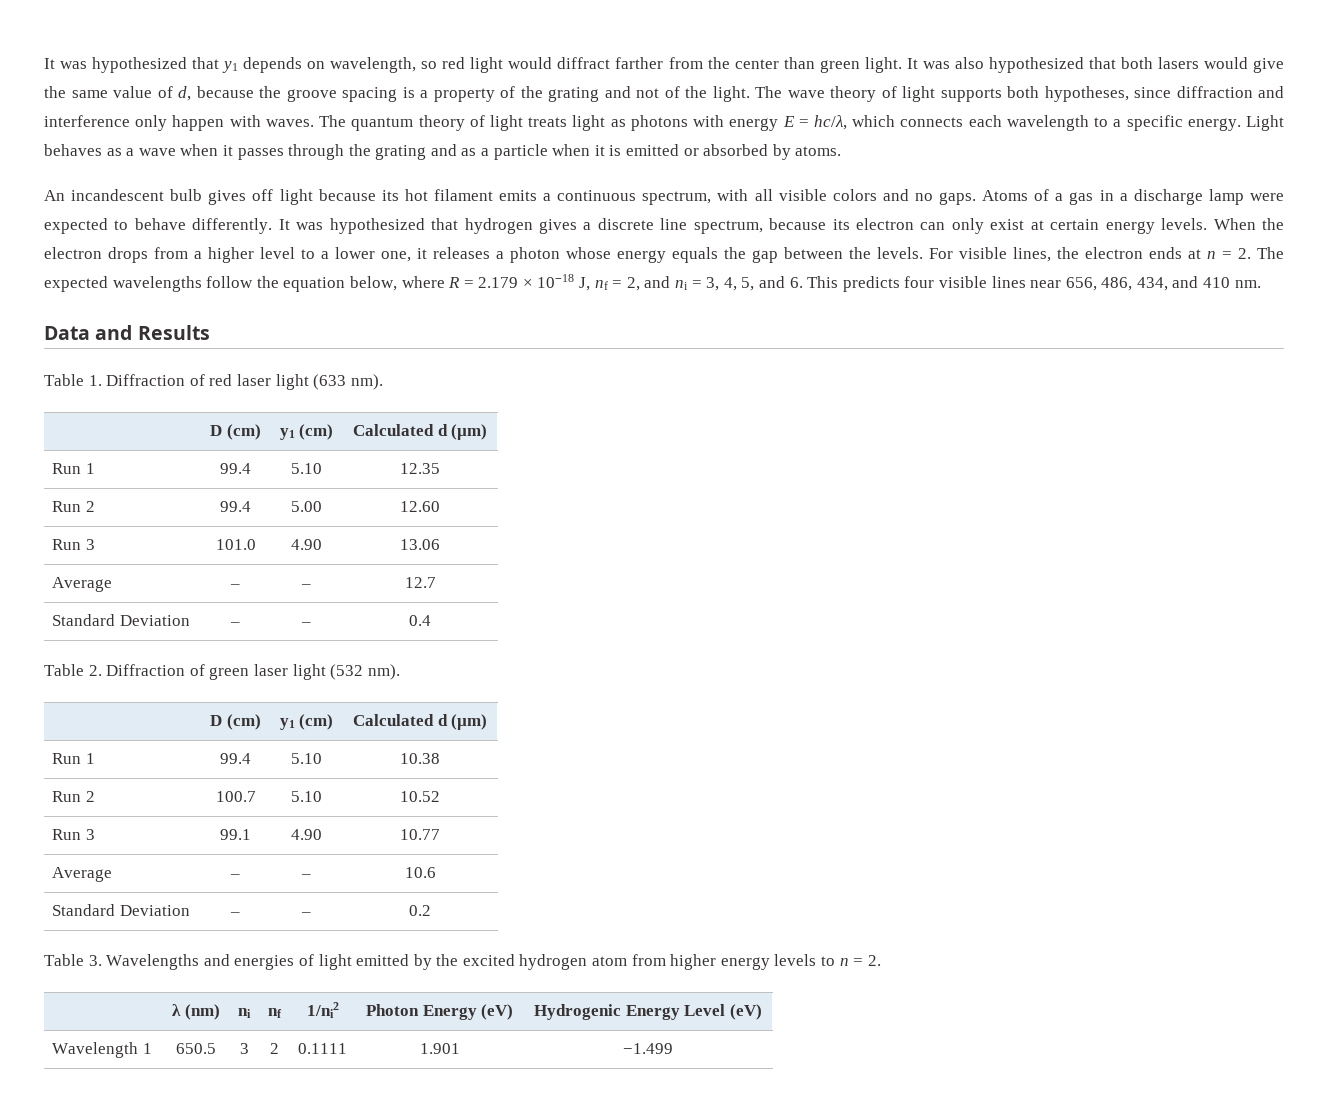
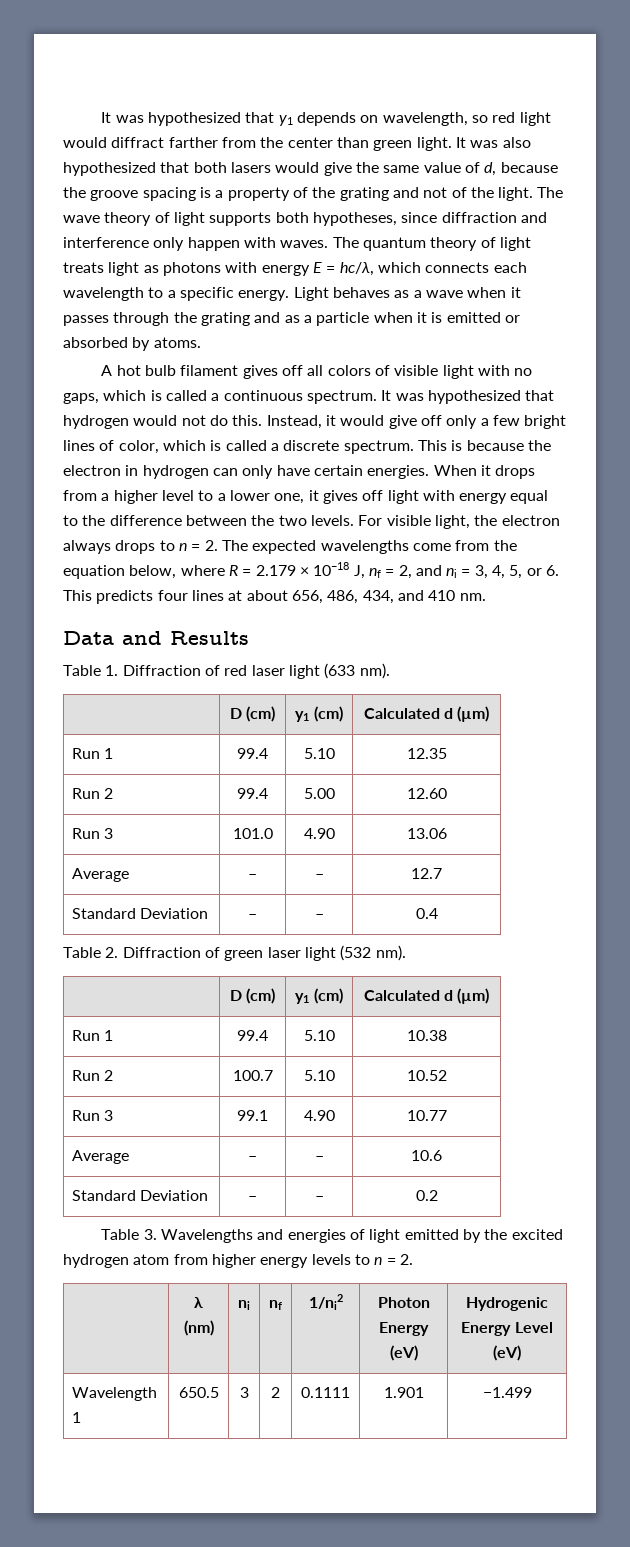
[44,189,1285,205] [44,218,273,234] An incandescent bulb gives off light because its hot filament emits a continuous spectrum, with all visible colors and no gaps. Atoms of a gas in a discharge lamp were expected to behave differently. -> [101,365,533,379] [63,390,377,404] A hot bulb filament gives off all colors of visible light with no gaps, which is called a continuous spectrum.
[538,218,1285,234] [44,247,102,259] gives a discrete line spectrum, because its electron can only exist at certain energy levels. When the electron -> [133,415,567,429] [63,440,551,454] [63,465,491,479] would not do this. Instead, it would give off only a few bright lines of color, which is called a discrete spectrum. This is because the electron in hydrogen can only have certain energies. When it
[433,247,778,263] releases a photon whose energy equals the gap -> [322,490,549,504] [63,515,182,526] gives off light with energy equal to the difference
(871, 253) none -> [278,515,307,526] two
[1013,247,1201,262] lines, the electron ends at -> [434,515,560,529] [63,540,175,554] light, the electron always drops to
[206,276,254,288] follow -> [412,540,490,551] come from
[758,276,785,288] and -> [526,568,542,576] or
[938,276,1062,288] visible lines near -> [191,590,288,601] lines at about

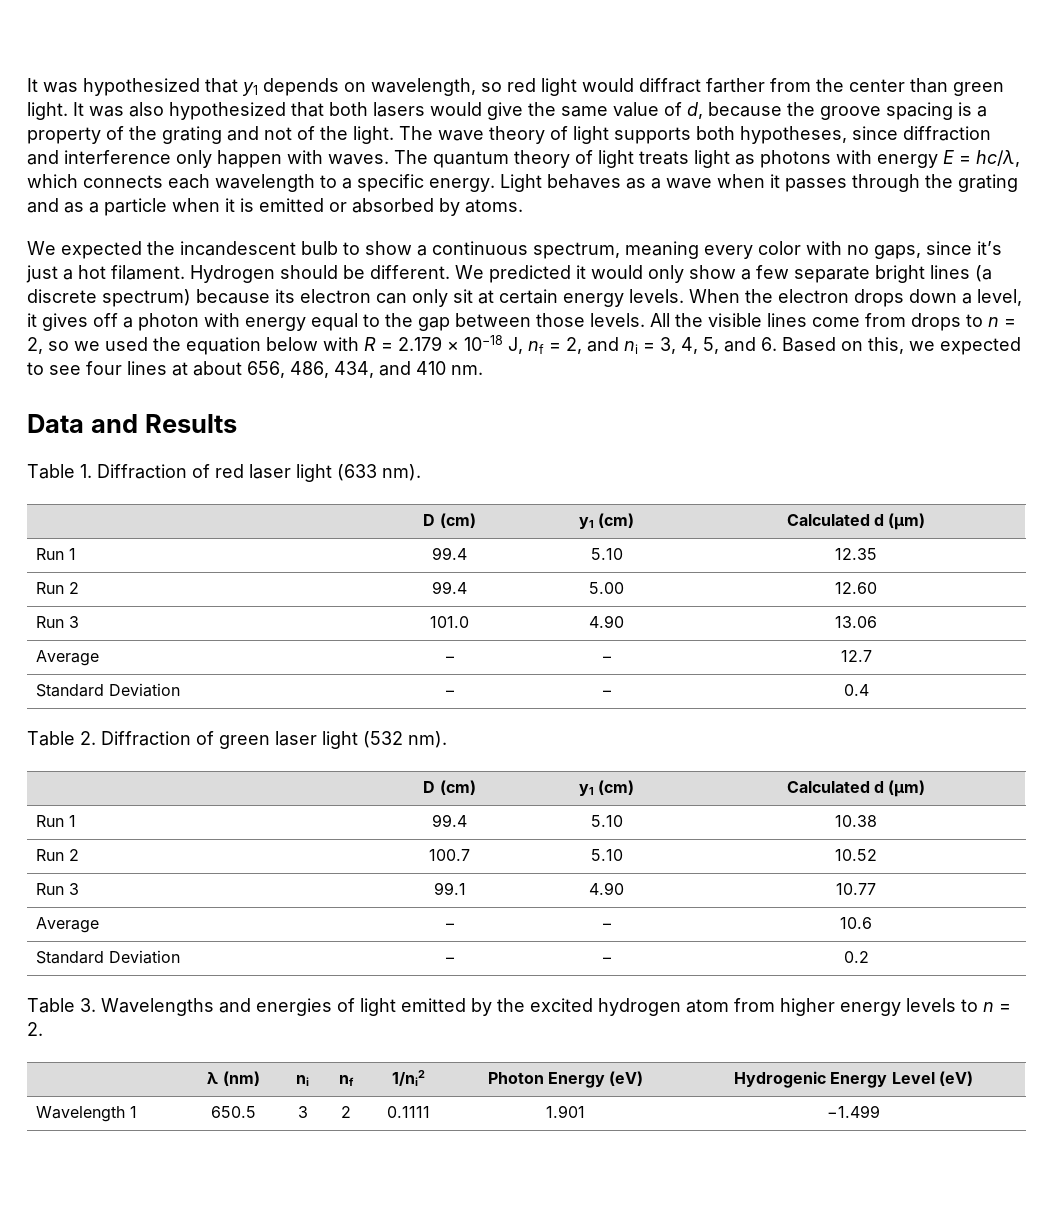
[101,365,533,379] [63,390,555,404] [63,415,478,429] A hot bulb filament gives off all colors of visible light with no gaps, which is called a continuous spectrum. It was hypothesized that hydrogen would not do this. Instead, it would give off only -> [27,241,1002,259] [26,265,736,283] We expected the incandescent bulb to show a continuous spectrum, meaning every color with no gaps, since it’s just a hot filament. Hydrogen should be different. We predicted it would only show
(520, 420) none -> [794,266,870,283] separate
[99,440,551,454] [63,465,536,479] [63,490,305,504] of color, which is called a discrete spectrum. This is because the electron in hydrogen can only have certain energies. When it drops from a higher level to a lower one, -> [975,265,992,282] [27,289,1022,307] (a discrete spectrum) because its electron can only sit at certain energy levels. When the electron drops down a level,
[387,490,419,504] light -> [123,313,199,331] a photon
[109,515,560,529] [63,540,517,554] [63,565,225,579] difference between the two levels. For visible light, the electron always drops to n = 2. The expected wavelengths come from the equation below, where -> [418,313,1016,331] [27,337,359,355] gap between those levels. All the visible lines come from drops to n = 2, so we used the equation below with
[526,565,560,576] [63,590,154,604] or 6. This predicts -> [724,337,1021,355] [27,362,81,375] and 6. Based on this, we expected to see

